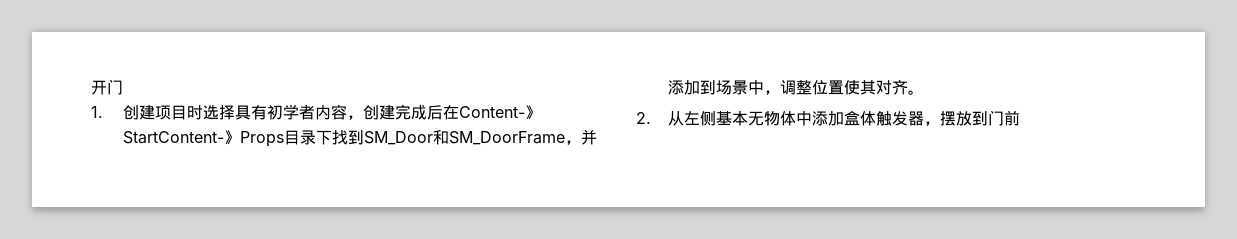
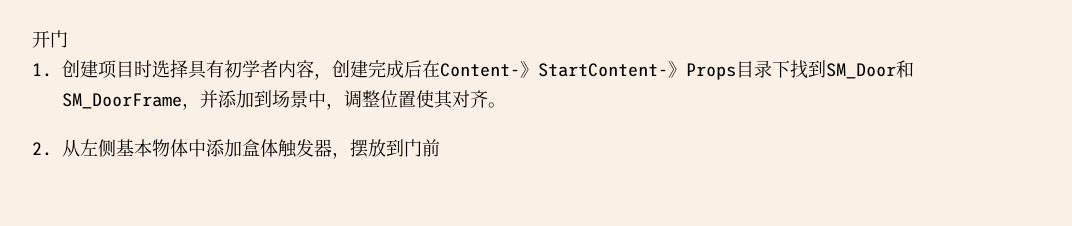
[747,111,764,126] 无 -> (152, 148) none

